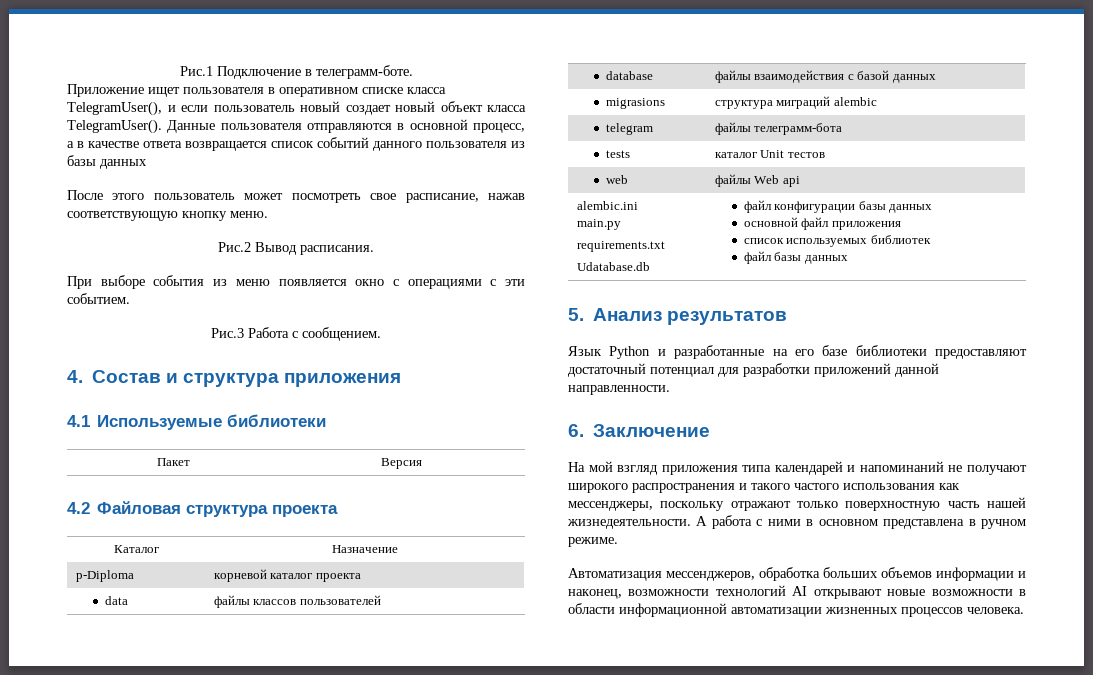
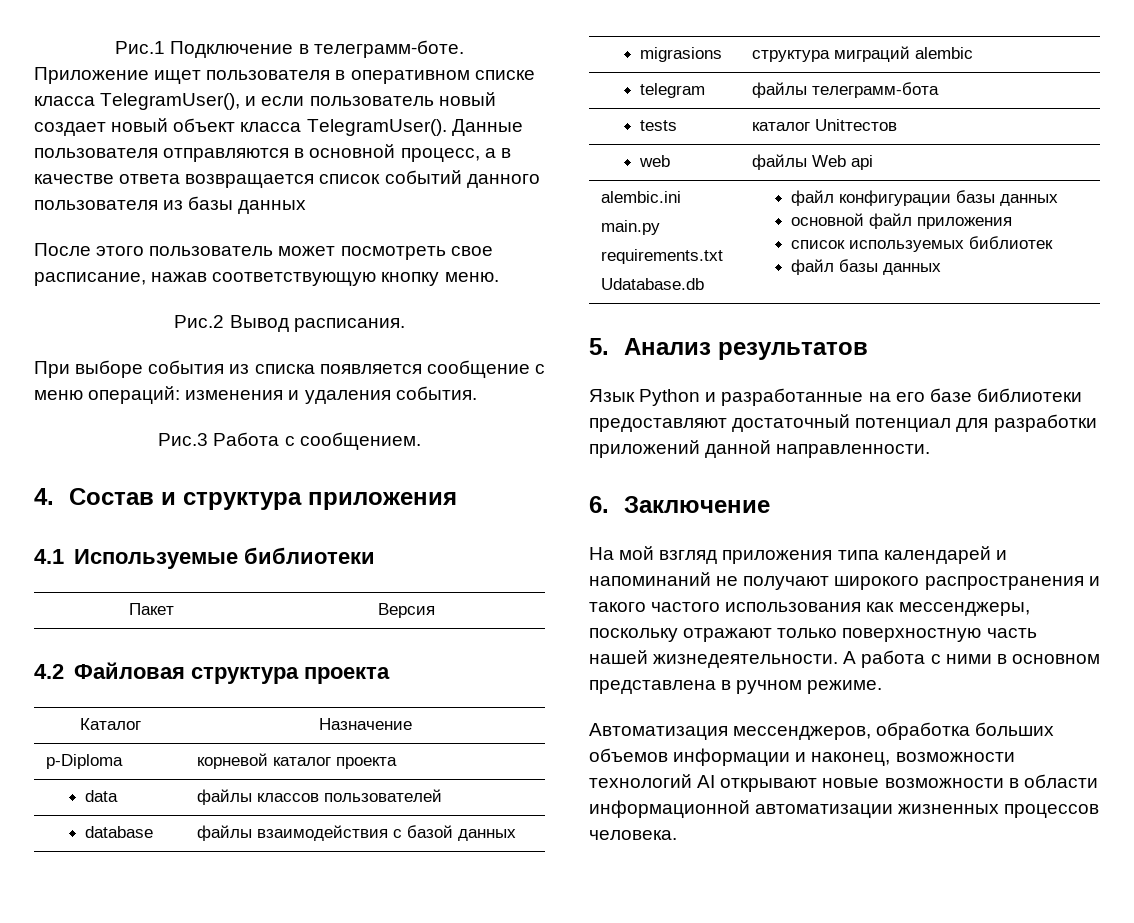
[235,279,525,289] [67,293,130,304] меню появляется окно с операциями с эти событием. -> [254,360,545,378] [34,386,477,404] списка появляется сообщение с меню операций: изменения и удаления события.
[760,150,825,158] Unit тестов -> [814,119,897,131] Unitтестов

